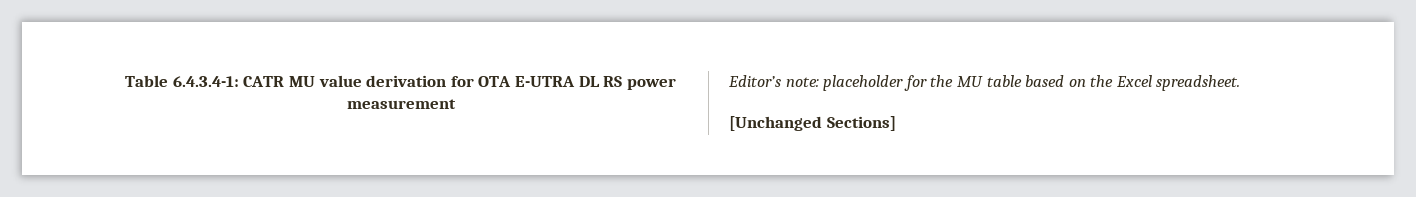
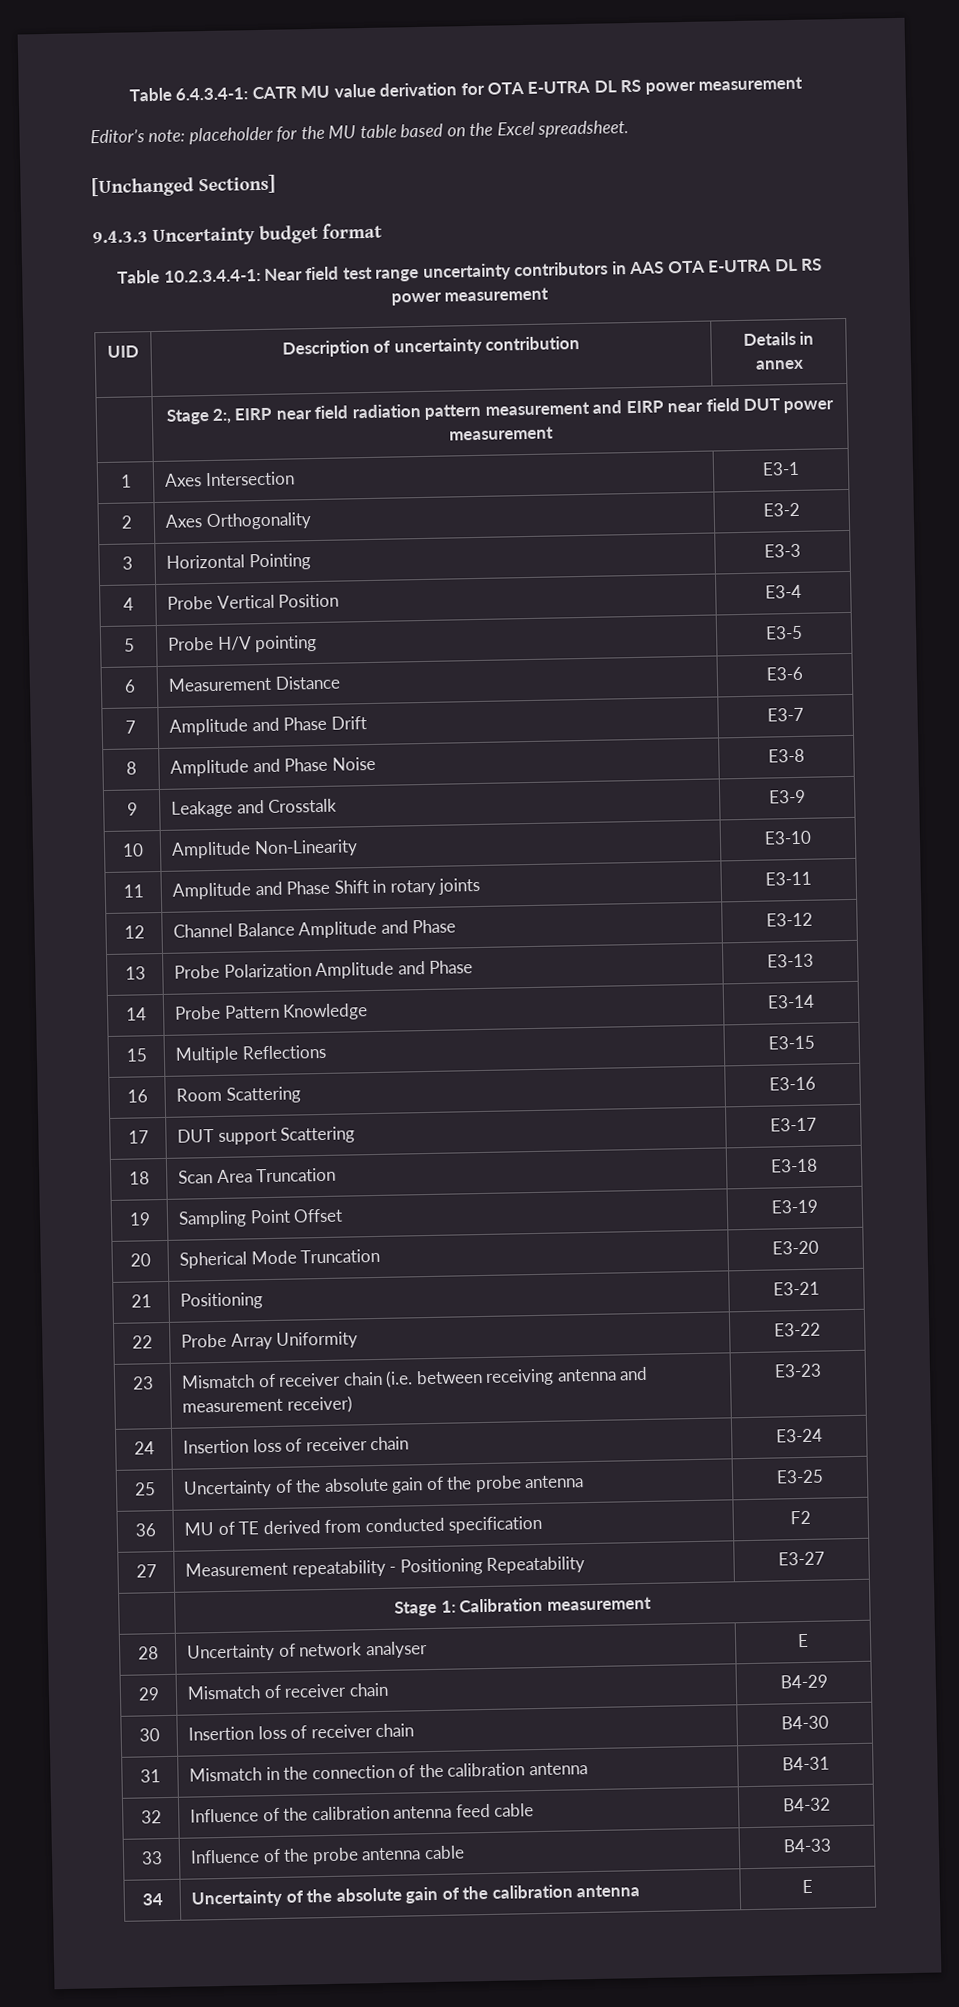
(896, 123) none -> [92,222,384,247] [117,258,822,284] [390,287,550,306] [107,345,139,358] [281,335,581,358] [742,331,815,346] [754,359,804,370] [165,397,835,425] [448,426,554,441] [119,474,132,488] [164,471,295,487] [762,461,800,476] [120,515,132,529] [165,512,312,531] [763,502,800,517] [121,556,133,570] [166,553,311,571] [764,543,801,558] [122,597,134,611] [167,593,340,610] [765,584,802,599] [123,638,135,652] [168,634,318,653] [765,625,803,640] [123,679,136,693] [168,675,341,692] [766,666,803,681] [124,720,136,734] [169,716,367,736] [767,707,804,722] [125,761,137,775] [170,756,376,777] [768,748,805,763] [126,802,138,816] [171,798,338,818] [769,789,806,804] [121,843,144,857] [171,839,358,859] [764,830,812,845] [122,884,144,898] [172,877,481,900] [765,871,812,886] [123,925,145,939] [173,919,457,939] [766,912,813,927] [124,966,146,980] [174,960,474,980] [767,953,814,968] [125,1007,147,1021] [175,1003,369,1021] [767,994,815,1009] [125,1048,148,1062] [175,1044,326,1064] [768,1035,815,1050] [126,1089,148,1103] [176,1086,301,1104] [769,1076,816,1091] [127,1130,149,1144] [177,1126,356,1145] [770,1117,817,1132] [128,1171,150,1185] [178,1167,337,1184] [770,1158,818,1173] [128,1212,151,1226] [178,1208,344,1228] [771,1199,819,1214] [129,1253,151,1267] [179,1248,381,1269] [772,1240,819,1255] [130,1294,152,1308] [180,1292,264,1310] [773,1281,820,1296] [131,1335,153,1349] [181,1331,359,1350] [774,1322,821,1337] [131,1376,154,1390] [181,1366,649,1389] [182,1395,353,1414] [774,1363,822,1378] [133,1441,155,1455] [183,1436,410,1454] [776,1428,823,1443] [133,1482,156,1496] [183,1475,585,1498] [776,1469,824,1484] [134,1523,156,1537] [184,1515,543,1536] [790,1510,811,1525] [135,1564,157,1578] [185,1556,586,1578] [778,1551,825,1566] [394,1596,652,1617] [137,1646,159,1660] [187,1641,428,1662] [797,1633,809,1648] [137,1687,160,1701] [187,1682,389,1700] [779,1674,828,1689] [138,1728,160,1742] [188,1723,415,1741] [780,1715,829,1730] [139,1769,161,1783] [189,1762,588,1782] [781,1756,830,1771] [140,1810,162,1824] [190,1803,535,1823] [782,1797,831,1812] [140,1851,163,1865] [190,1845,465,1865] [782,1838,832,1853] [141,1893,163,1906] [191,1884,641,1908] [802,1879,813,1894] // 9.4.3.3 Uncertainty budget format // Table 10.2.3.4.4-1: Near field test range uncertainty contributors in AAS OTA E-UTRA DL RS power measurement // UID | Description of uncertainty contribution | Details in annex // | Stage 2:, EIRP near field radiation pattern measurement and EIRP near field DUT power measurement // 1 | Axes Intersection | E3-1 // 2 | Axes Orthogonality | E3-2 // 3 | Horizontal Pointing | E3-3 // 4 | Probe Vertical Position | E3-4 // 5 | Probe H/V pointing | E3-5 // 6 | Measurement Distance | E3-6 // 7 | Amplitude and Phase Drift | E3-7 // 8 | Amplitude and Phase Noise | E3-8 // 9 | Leakage and Crosstalk | E3-9 // 10 | Amplitude Non-Linearity | E3-10 // 11 | Amplitude and Phase Shift in rotary joints | E3-11 // 12 | Channel Balance Amplitude and Phase | E3-12 // 13 | Probe Polarization Amplitude and Phase | E3-13 // 14 | Probe Pattern Knowledge | E3-14 // 15 | Multiple Reflections | E3-15 // 16 | Room Scattering | E3-16 // 17 | DUT support Scattering | E3-17 // 18 | Scan Area Truncation | E3-18 // 19 | Sampling Point Offset | E3-19 // 20 | Spherical Mode Truncation | E3-20 // 21 | Positioning | E3-21 // 22 | Probe Array Uniformity | E3-22 // 23 | Mismatch of receiver chain (i.e. between receiving antenna and measurement receiver) | E3-23 // 24 | Insertion loss of receiver chain | E3-24 // 25 | Uncertainty of the absolute gain of the probe antenna | E3-25 // 36 | MU of TE derived from conducted specification | F2 // 27 | Measurement repeatability - Positioning Repeatability | E3-27 // | Stage 1: Calibration measurement // 28 | Uncertainty of network analyser | E // 29 | Mismatch of receiver chain | B4-29 // 30 | Insertion loss of receiver chain | B4-30 // 31 | Mismatch in the connection of the calibration antenna | B4-31 // 32 | Influence of the calibration antenna feed cable | B4-32 // 33 | Influence of the probe antenna cable | B4-33 // 34 | Uncertainty of the absolute gain of the calibration antenna | E

